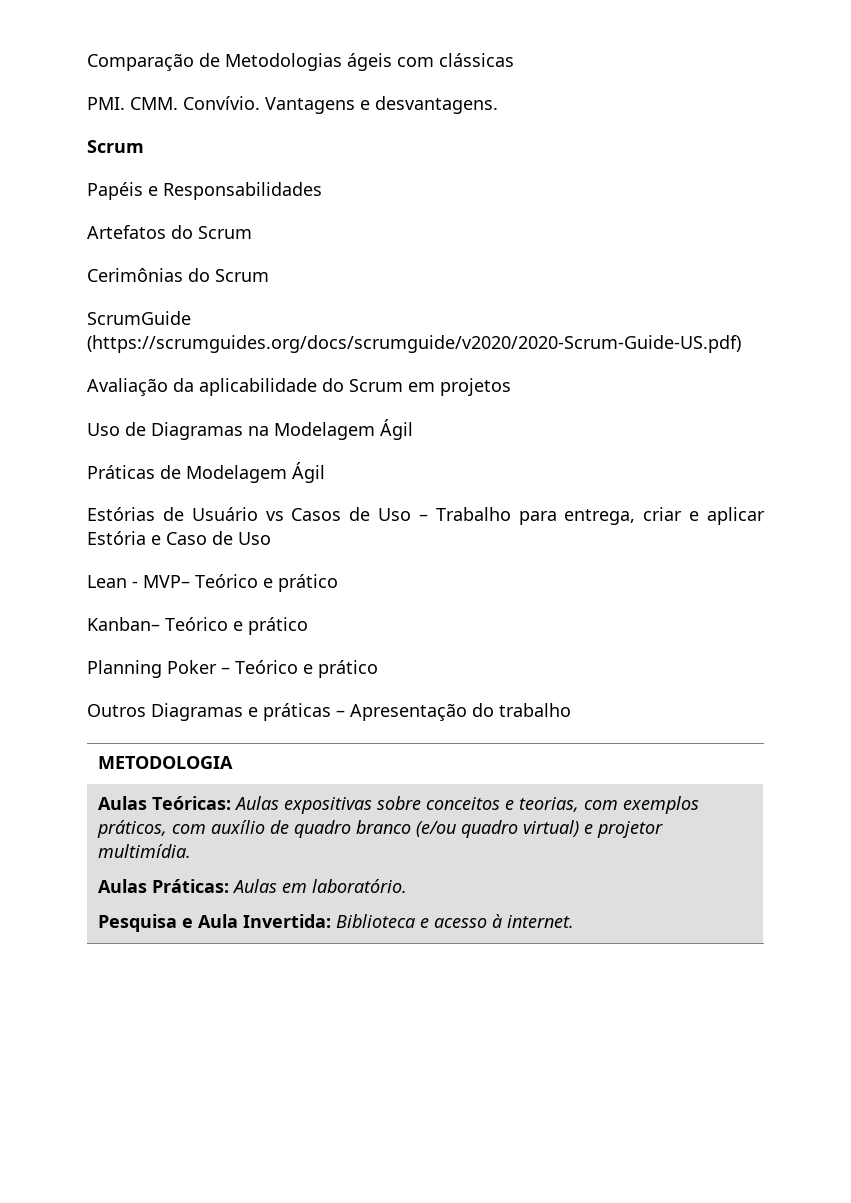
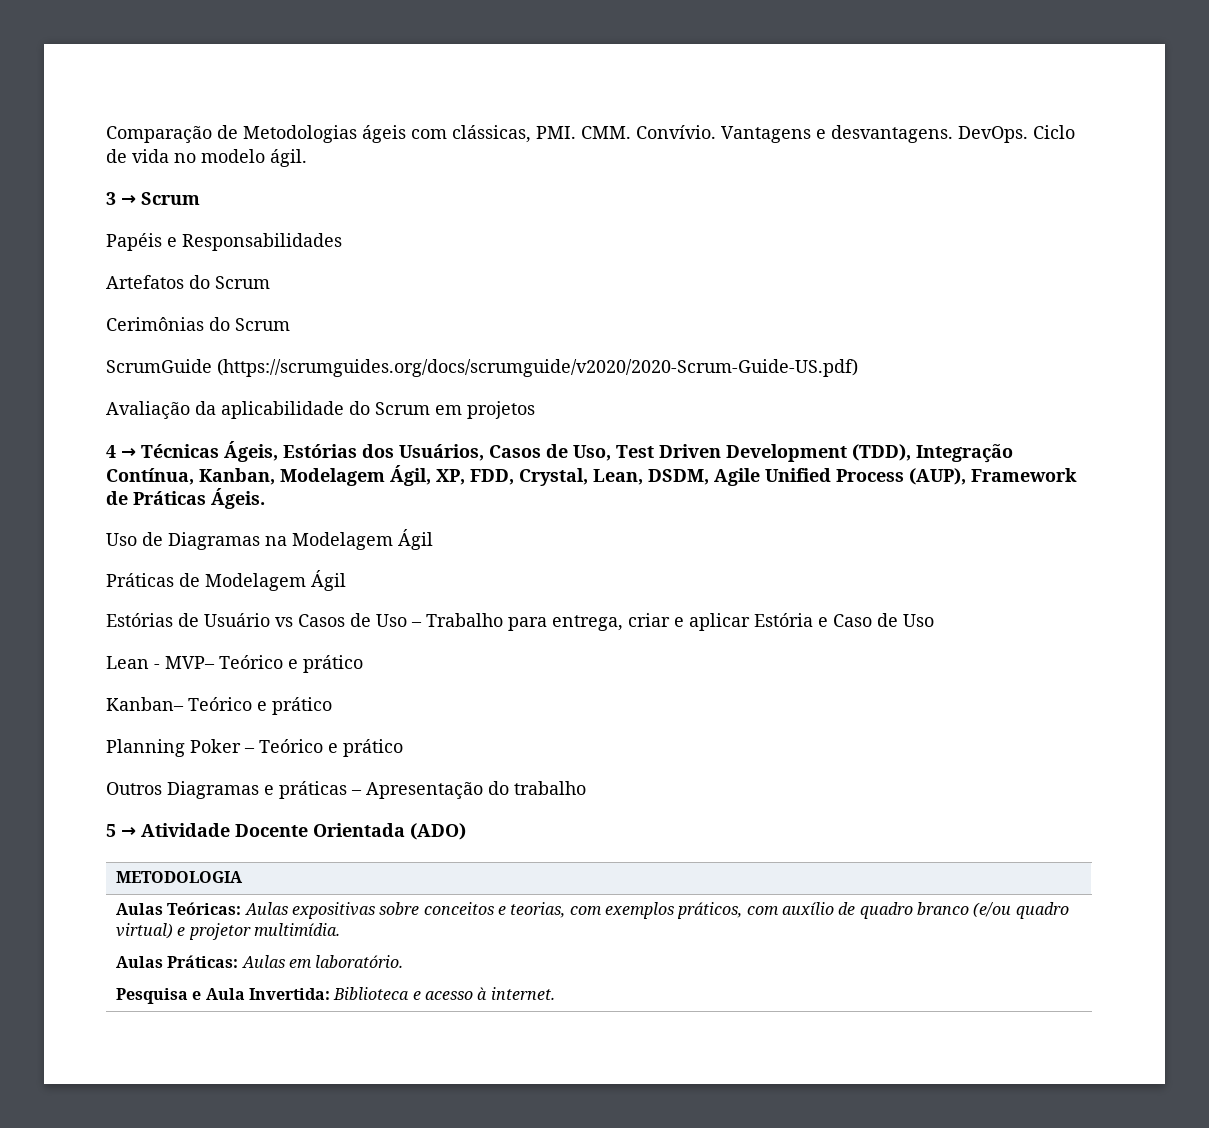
[439,53,514,67] clássicas // -> [452,125,531,143] clássicas,
(498, 105) // -> [958,125,1075,143] [106,149,307,167] [106,192,136,205] DevOps. Ciclo de vida no modelo ágil. // 3 →
(511, 387) none -> [106,441,1013,463] [106,465,1077,486] [106,488,265,509] // 4 → Técnicas Ágeis, Estórias dos Usuários, Casos de Uso, Test Driven Development (TDD), Integração Contínua, Kanban, Modelagem Ágil, XP, FDD, Crystal, Lean, DSDM, Agile Unified Process (AUP), Framework de Práticas Ágeis.
(571, 710) none -> [106,823,466,840] // 5 → Atividade Docente Orientada (ADO)

